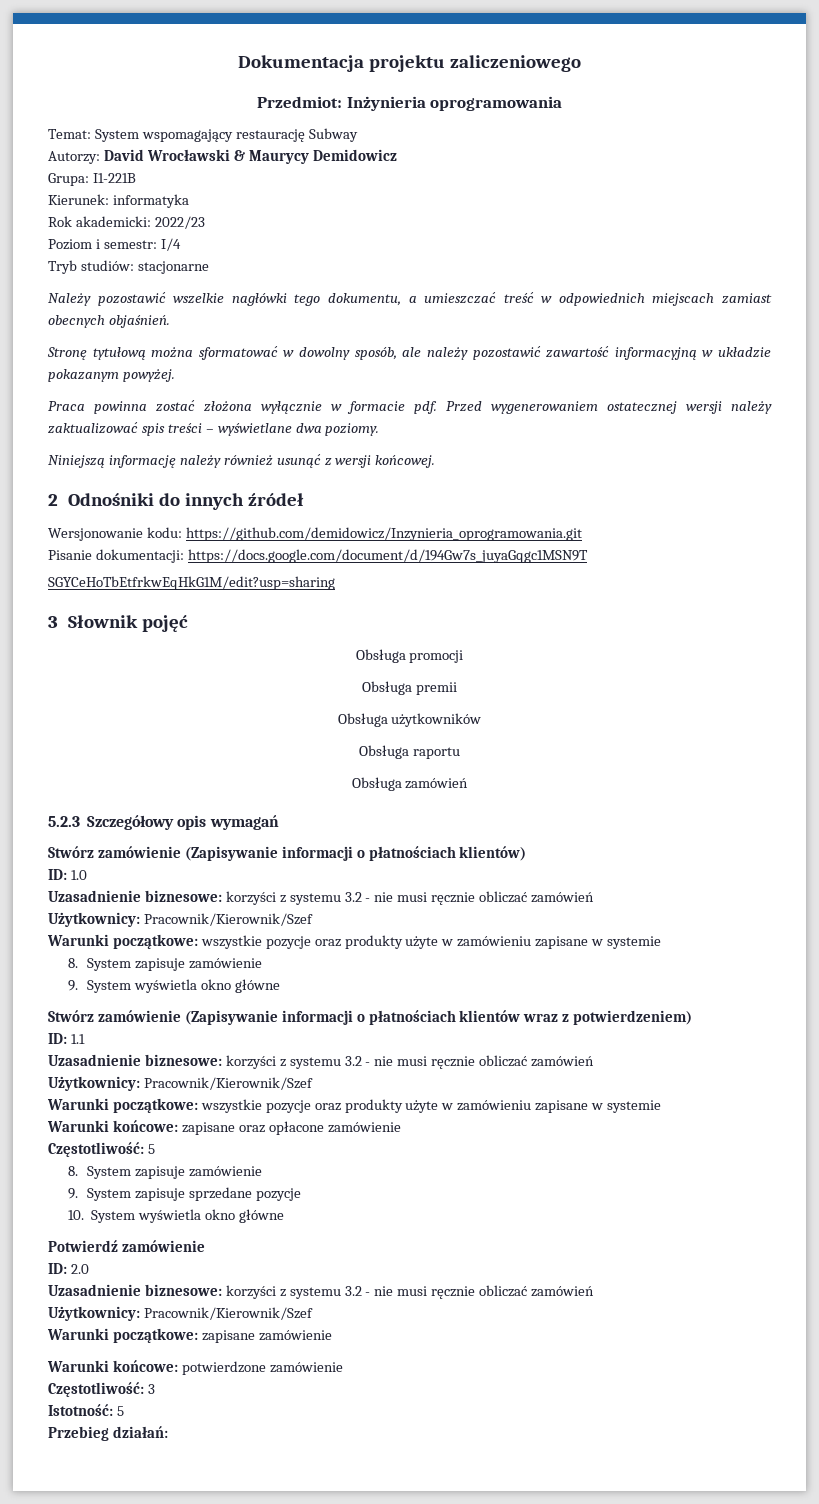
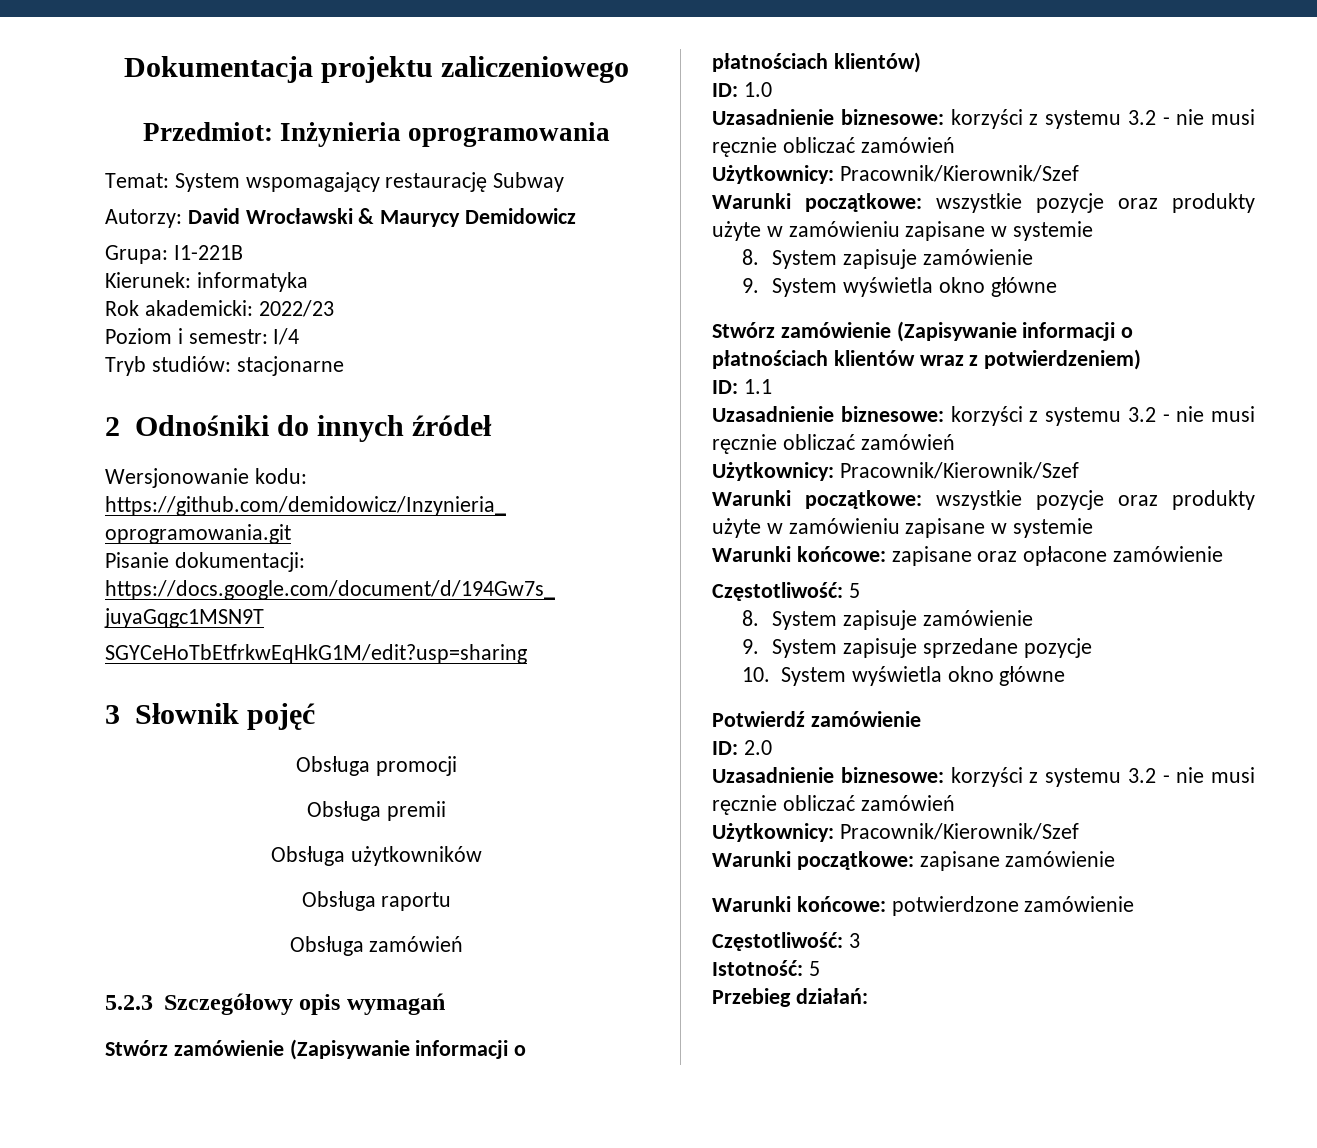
[48,292,772,306] [48,315,170,328] [47,346,772,360] [48,369,175,382] [48,400,772,414] [48,422,380,436] [48,454,436,468] // Należy pozostawić wszelkie nagłówki tego dokumentu, a umieszczać treść w odpowiednich miejscach zamiast obecnych objaśnień. // Stronę tytułową można sformatować w dowolny sposób, ale należy pozostawić zawartość informacyjną w układzie pokazanym powyżej. // Praca powinna zostać złożona wyłącznie w formacie pdf. Przed wygenerowaniem ostatecznej wersji należy zaktualizować spis treści – wyświetlane dwa poziomy. // Niniejszą informację należy również usunąć z wersji końcowej. -> (344, 366) none

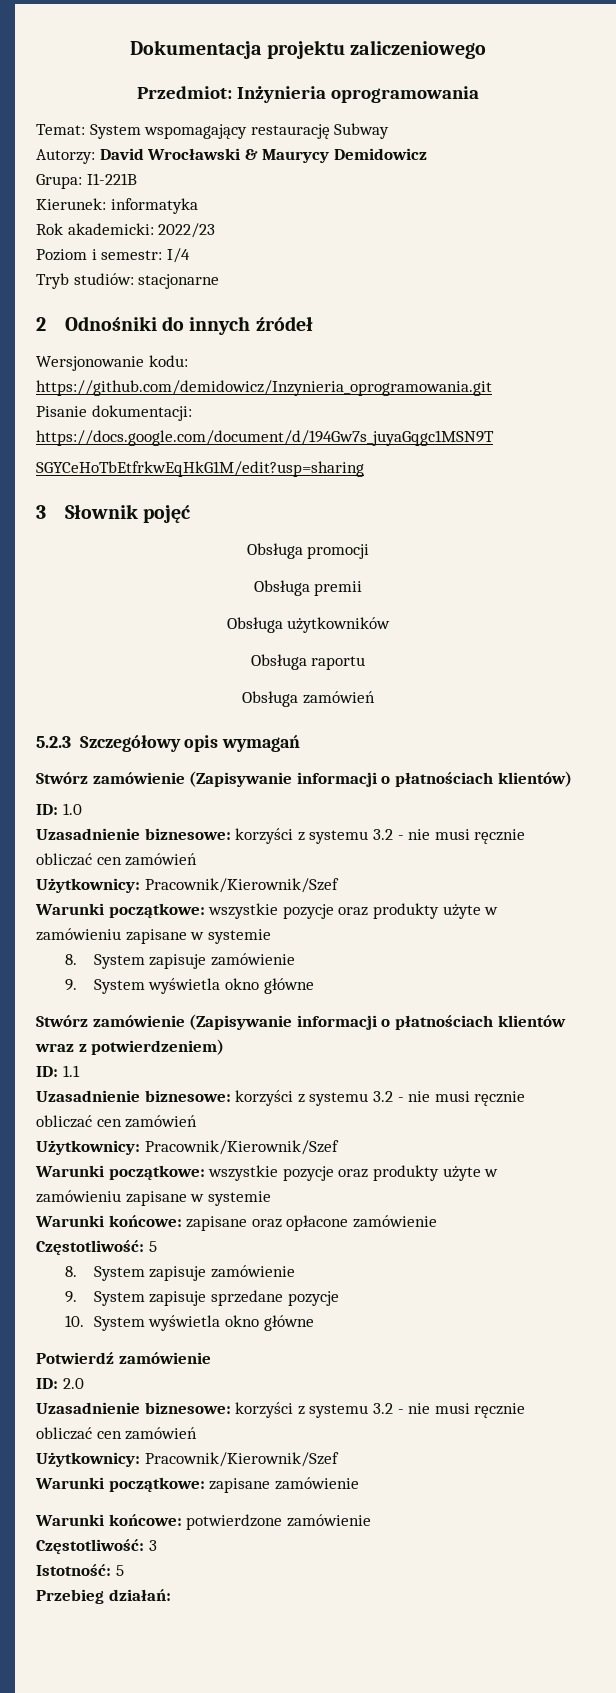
(855, 145) none -> [96,857,122,865] cen
(855, 442) none -> [96,1119,122,1127] cen
(855, 803) none -> [96,1431,122,1439] cen

